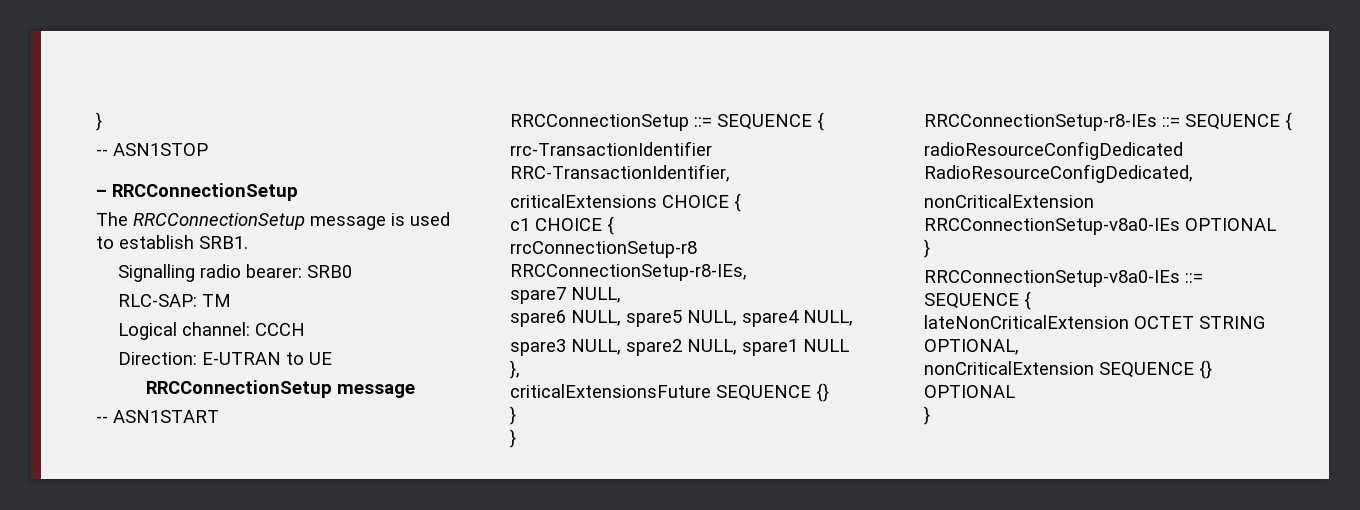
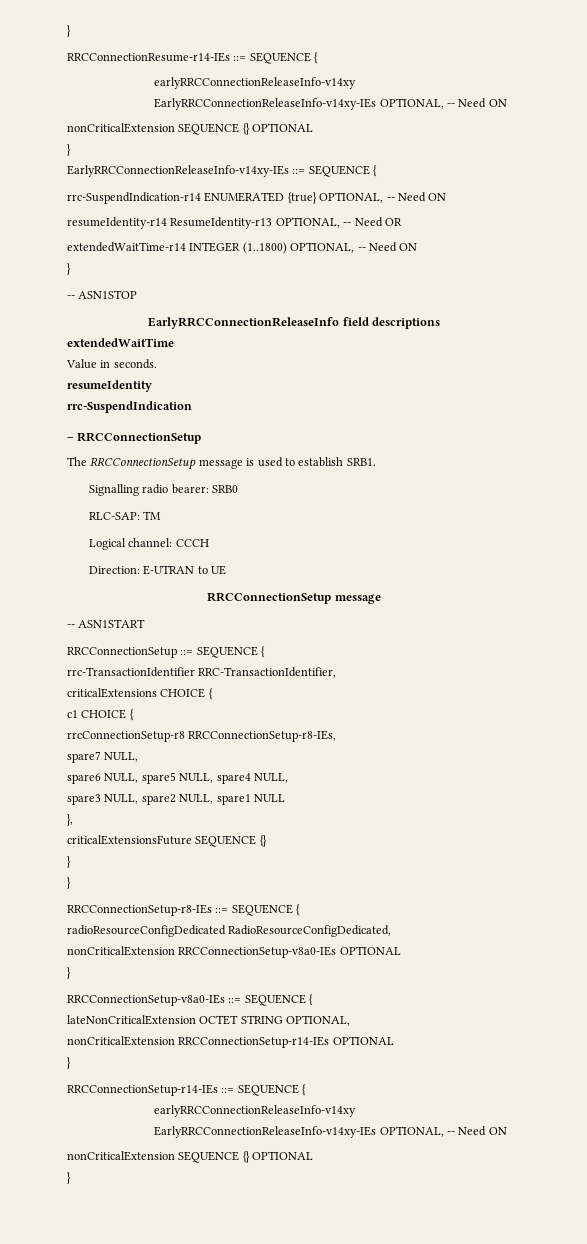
[96,112,102,131] [96,143,208,156] } // -- ASN1STOP -> [67,25,71,37] [67,52,319,64] [154,77,357,89] [154,98,507,110] [67,123,314,135] [67,144,71,156] [67,165,378,177] [67,192,447,204] [67,217,402,229] [67,242,418,254] [67,263,71,275] [67,290,138,299] [148,317,440,329] [67,338,174,347] [66,359,157,369] [67,380,152,392] [67,401,192,413] } // RRCConnectionResume-r14-IEs ::= SEQUENCE { // earlyRRCConnectionReleaseInfo-v14xy EarlyRRCConnectionReleaseInfo-v14xy-IEs OPTIONAL, -- Need ON // nonCriticalExtension SEQUENCE {} OPTIONAL // } // EarlyRRCConnectionReleaseInfo-v14xy-IEs ::= SEQUENCE { // rrc-SuspendIndication-r14 ENUMERATED {true} OPTIONAL, -- Need ON // resumeIdentity-r14 ResumeIdentity-r13 OPTIONAL, -- Need OR // extendedWaitTime-r14 INTEGER (1..1800) OPTIONAL, -- Need ON // } // -- ASN1STOP // EarlyRRCConnectionReleaseInfo field descriptions // extendedWaitTime // Value in seconds. // resumeIdentity // rrc-SuspendIndication
(1019, 347) none -> [67,1036,394,1048] [67,1057,71,1069] [67,1084,307,1096] [154,1105,357,1117] [154,1126,507,1138] // nonCriticalExtension RRCConnectionSetup-r14-IEs OPTIONAL // } // RRCConnectionSetup-r14-IEs ::= SEQUENCE { // earlyRRCConnectionReleaseInfo-v14xy EarlyRRCConnectionReleaseInfo-v14xy-IEs OPTIONAL, -- Need ON

